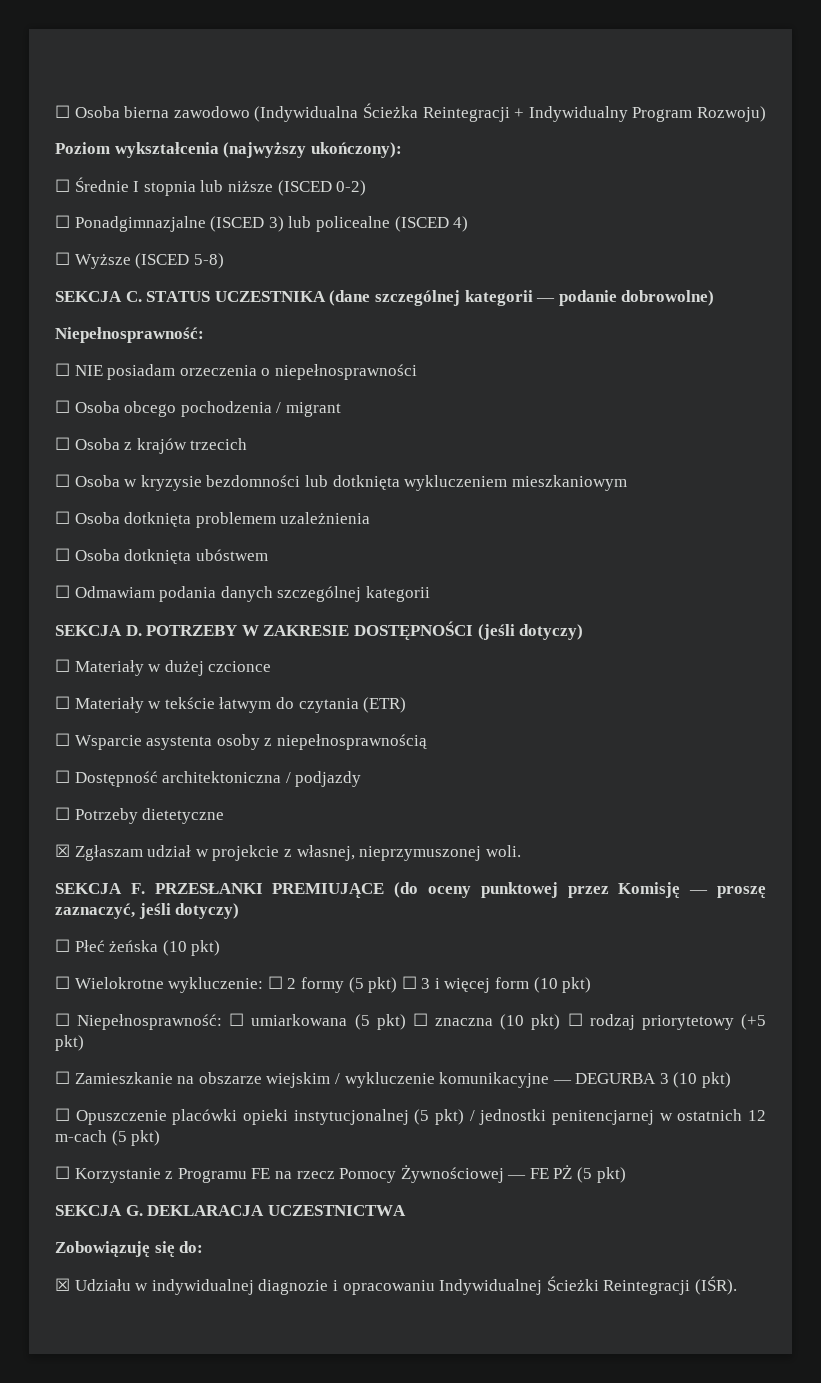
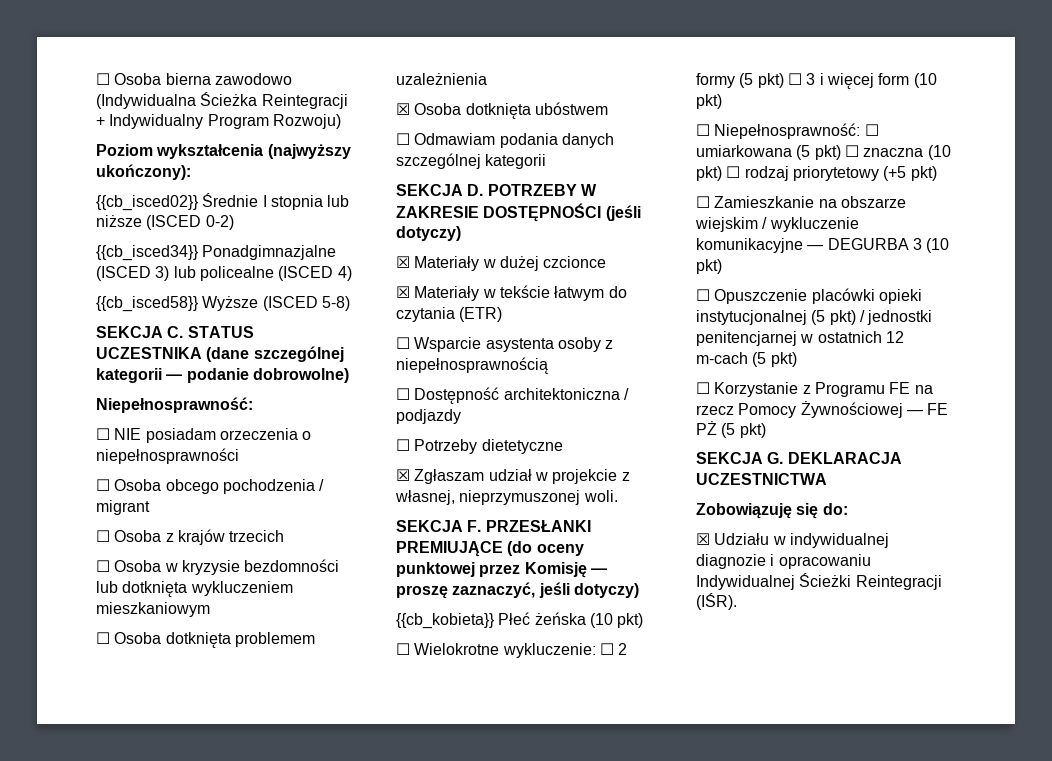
[55,179,70,192] ☐ -> [96,195,199,211] {{cb_isced02}}
[55,215,70,228] ☐ -> [96,245,199,261] {{cb_isced34}}
[55,252,70,265] ☐ -> [96,296,199,312] {{cb_isced58}}
[55,548,70,561] ☐ -> [396,103,410,115] ☒
[55,659,70,672] ☐ -> [396,256,410,268] ☒
[55,696,70,709] ☐ -> [396,286,410,298] ☒
[55,939,70,952] ☐ -> [396,613,495,629] {{cb_kobieta}}

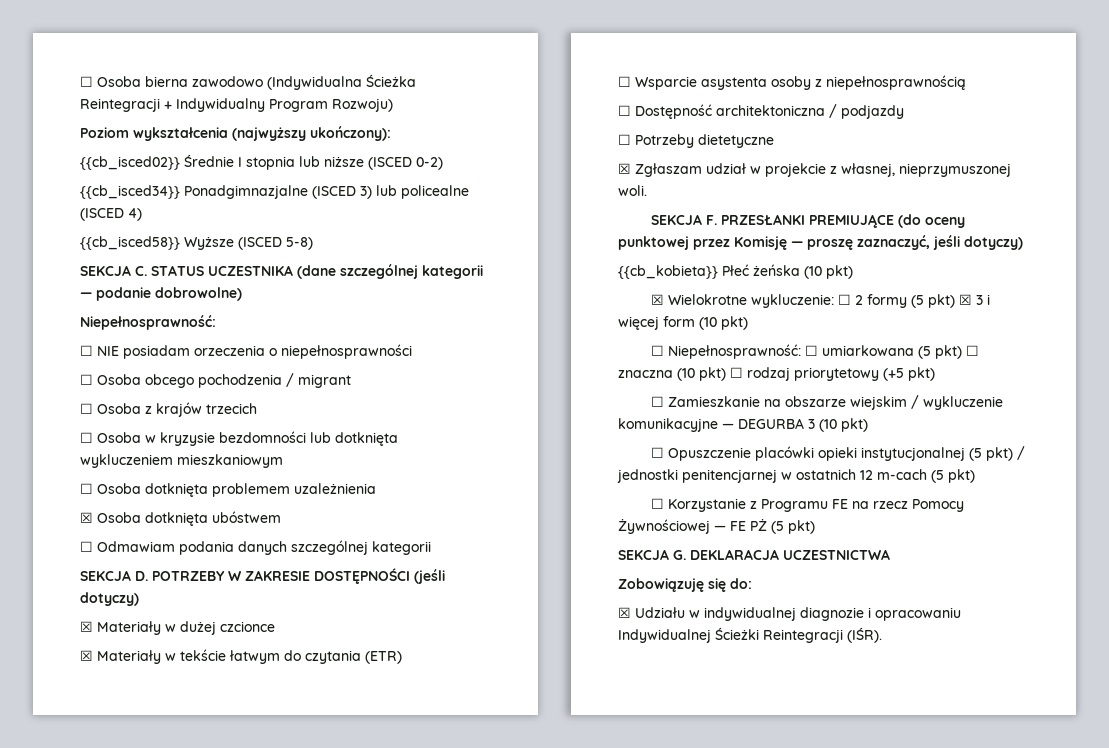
[396,643,410,655] ☐ -> [650,294,664,305] ☒
[787,73,802,85] ☐ -> [958,294,972,305] ☒

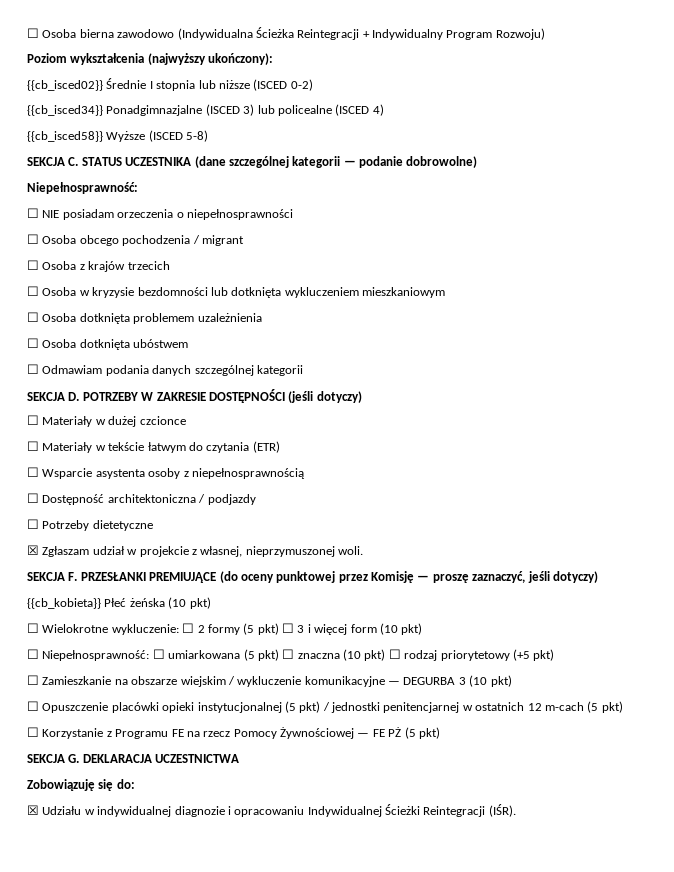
[80,512,93,523] ☒ -> [27,338,39,348] ☐
[80,621,93,632] ☒ -> [27,415,39,425] ☐
[80,650,93,661] ☒ -> [27,441,39,451] ☐
[650,294,664,305] ☒ -> [27,623,39,633] ☐
[958,294,972,305] ☒ -> [282,623,294,633] ☐

